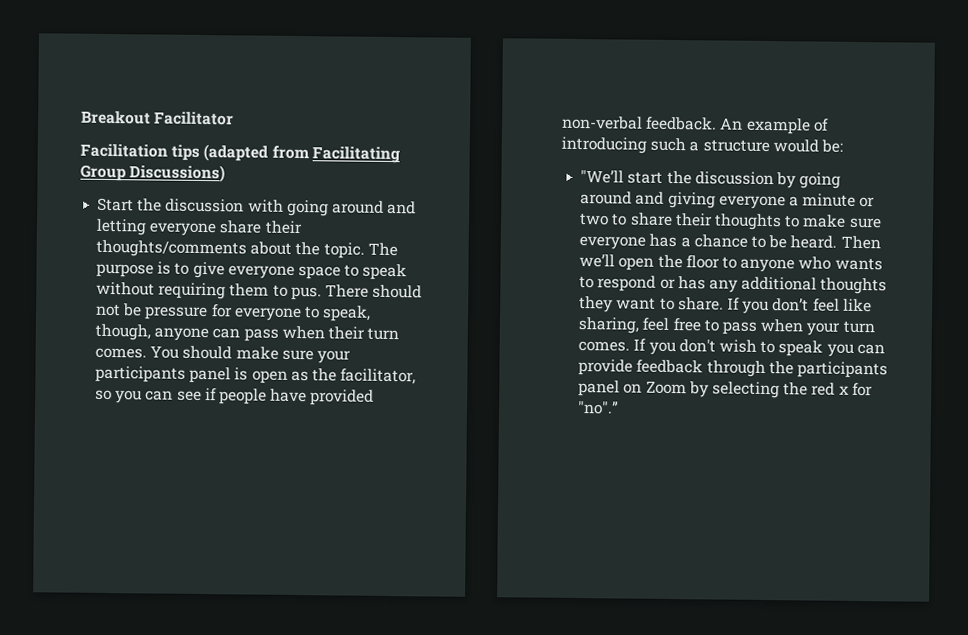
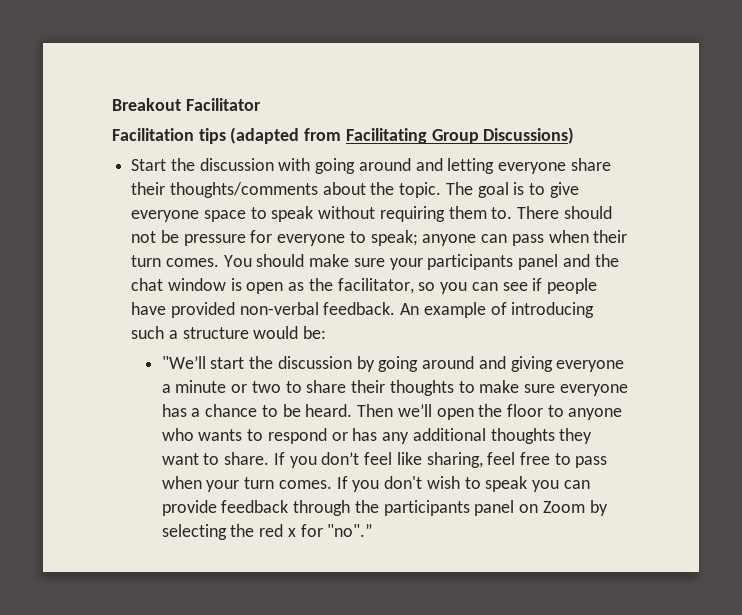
[96,263,155,278] purpose -> [477,182,509,198] goal
[272,284,322,301] to pus. -> [491,207,513,219] to.
[322,305,372,322] [95,323,152,341] speak, though, -> [370,230,418,246] speak;
(232, 375) none -> [562,254,619,267] [131,278,226,291] and the chat window

